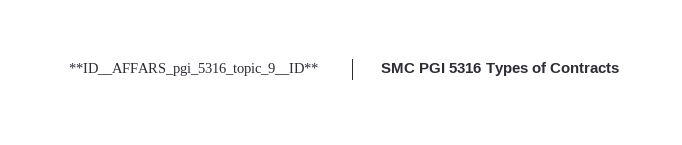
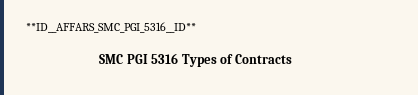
[69,63,318,76] **ID__AFFARS_pgi_5316_topic_9__ID** -> [26,22,196,33] **ID__AFFARS_SMC_PGI_5316__ID**

